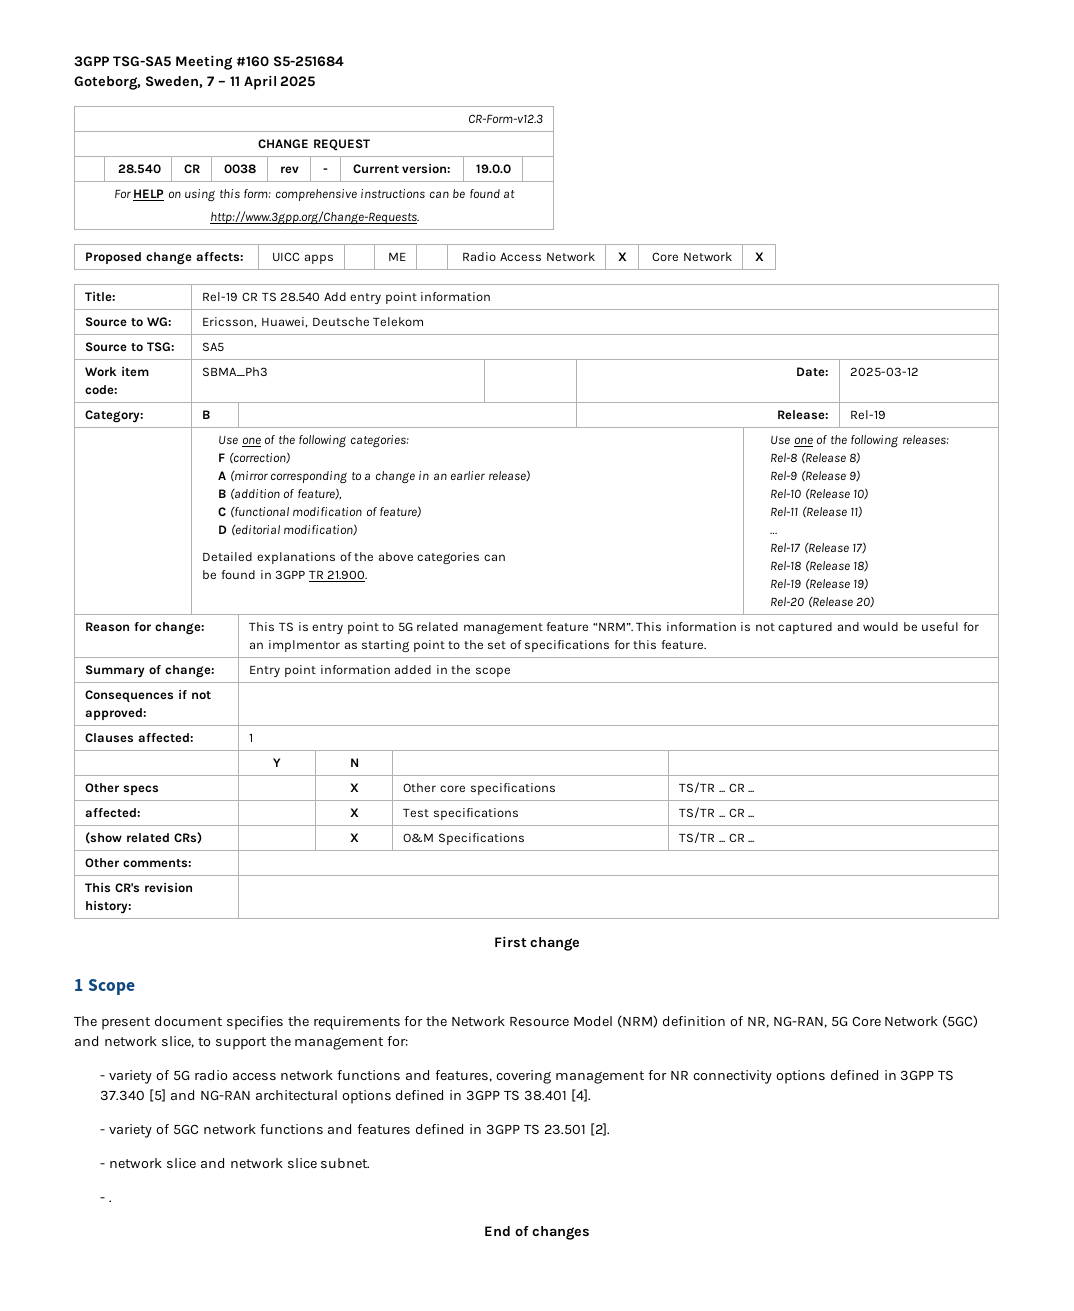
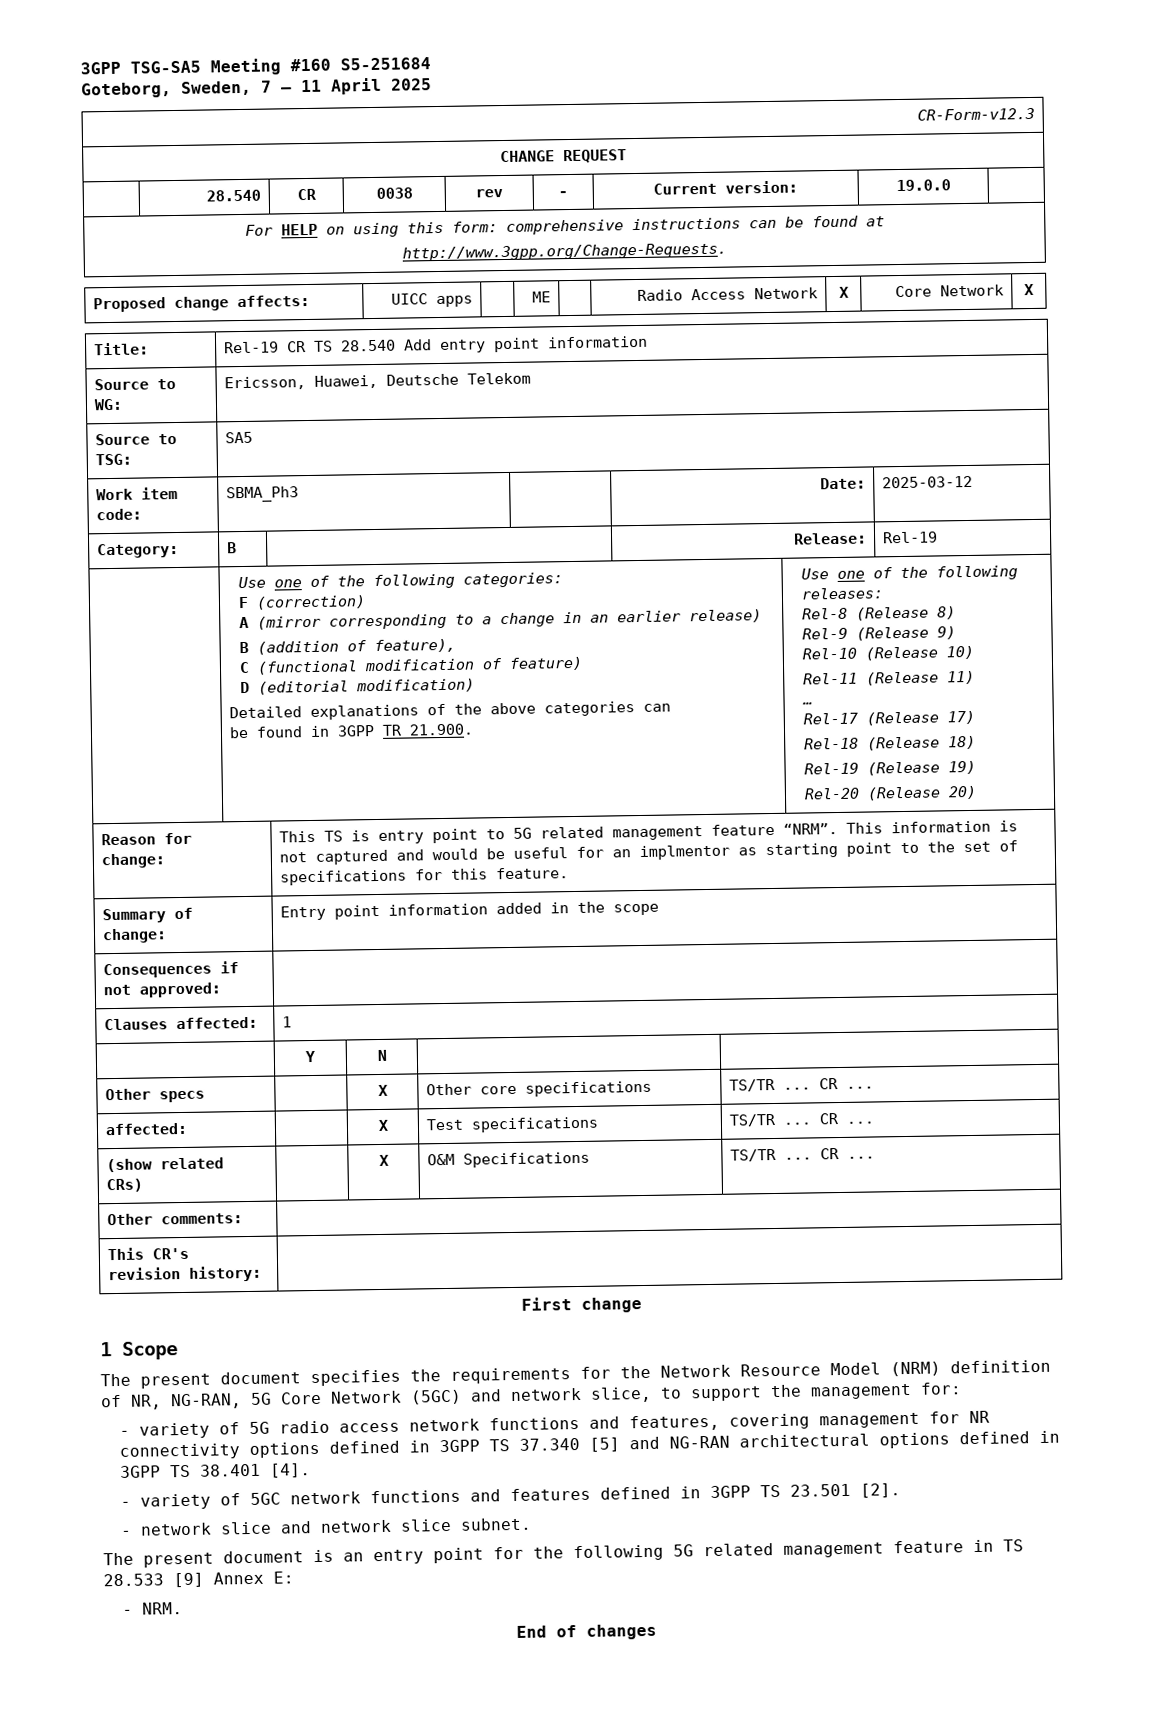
[99,1197,112,1203] // - . -> [103,1539,1024,1568] [103,1571,294,1588] [122,1602,184,1615] // The present document is an entry point for the following 5G related management feature in TS 28.533 [9] Annex E: // - NRM.

